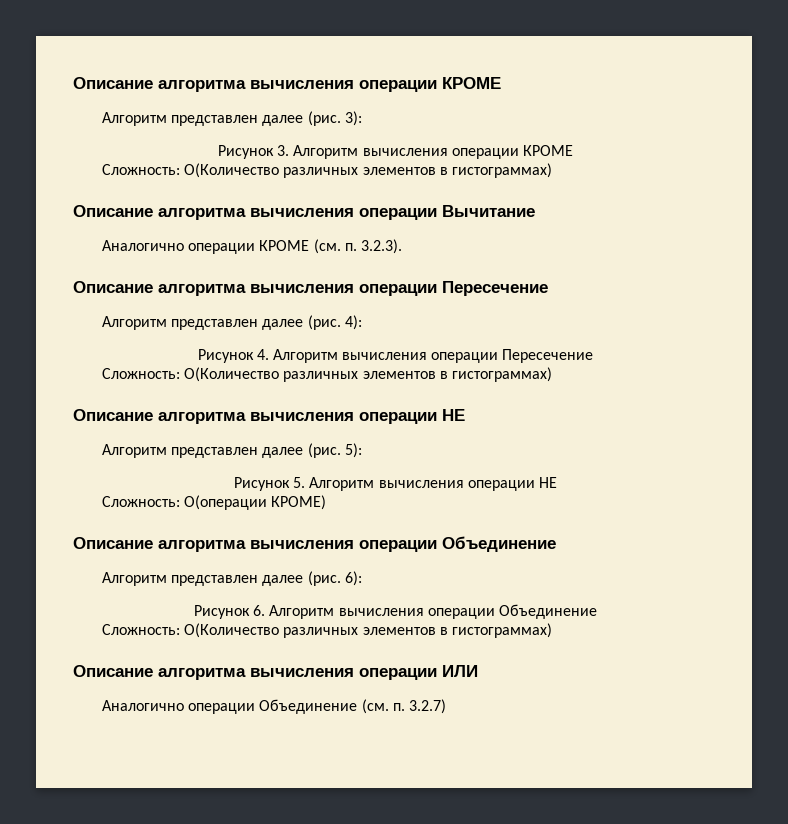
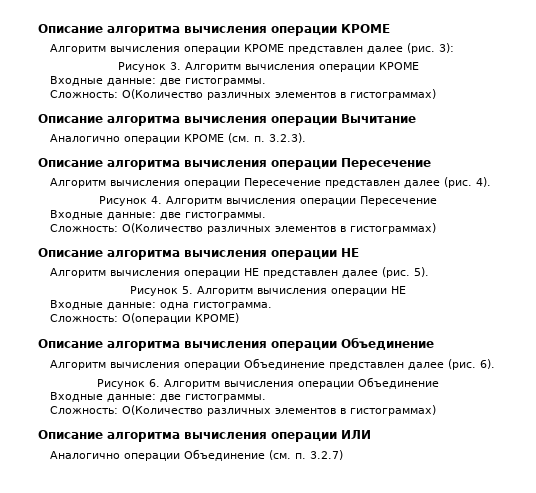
(168, 119) none -> [110,44,285,54] вычисления операции КРОМЕ
(573, 150) none -> [50,76,267,86] // Входные данные: две гистограммы.
[171,315,362,330] представлен далее (рис. 4): -> [110,177,492,188] вычисления операции Пересечение представлен далее (рис. 4).
(594, 356) none -> [50,210,267,220] // Входные данные: две гистограммы.
[171,443,362,458] представлен далее (рис. 5): -> [110,267,430,278] вычисления операции НЕ представлен далее (рис. 5).
(557, 482) none -> [50,300,273,310] // Входные данные: одна гистограмма.
[171,571,362,586] представлен далее (рис. 6): -> [110,358,496,370] вычисления операции Объединение представлен далее (рис. 6).
(597, 611) none -> [50,392,267,402] // Входные данные: две гистограммы.

